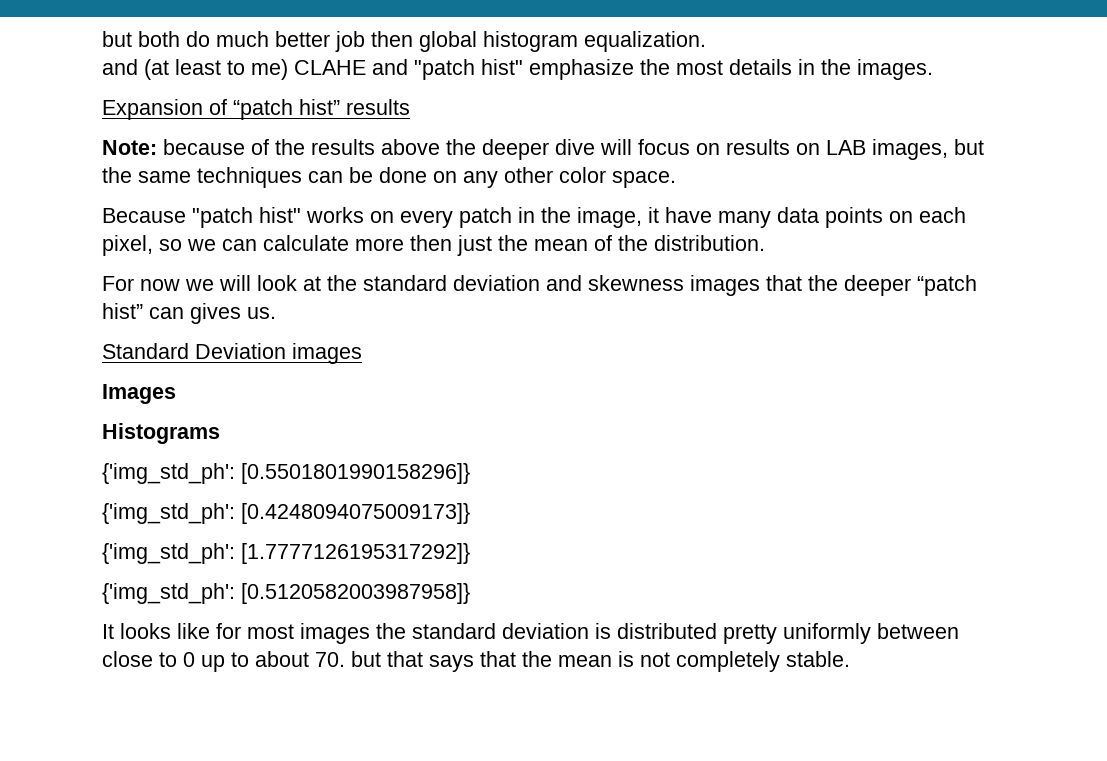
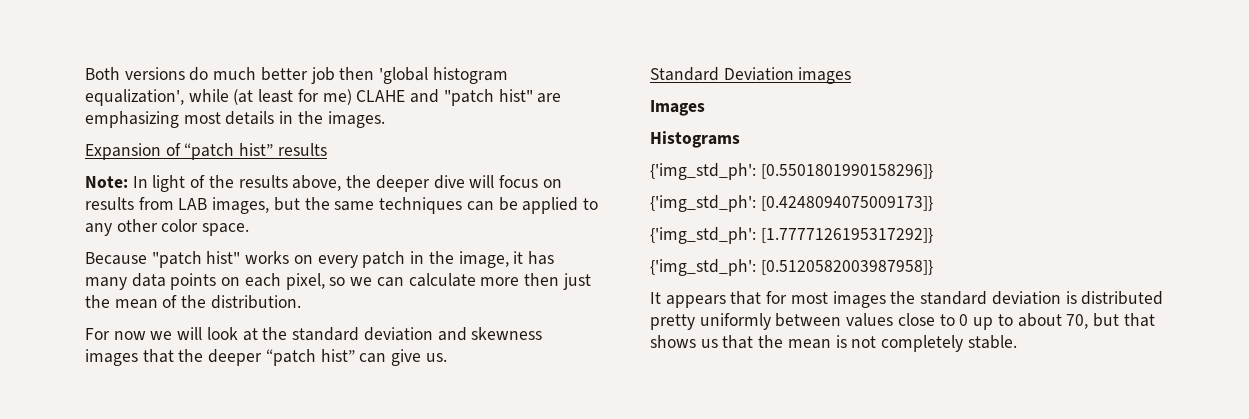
[102,31,180,47] but both -> [85,67,185,80] Both versions
[419,31,706,52] [102,59,138,75] global histogram equalization. // and -> [379,67,508,84] [85,89,229,106] 'global histogram equalization', while
[227,60,245,75] to -> [297,89,319,102] for
[529,59,670,80] emphasize the -> [537,93,562,103] [85,111,179,128] are emphasizing
[163,139,245,155] because -> [132,175,186,192] In light
[381,139,440,155] above -> [292,175,342,191] above,
[796,143,820,155] on -> [138,197,174,210] from
[379,167,457,183] done on -> [522,197,598,214] applied to
[665,207,712,223] have -> [527,251,554,265] has
[190,303,241,324] gives -> [391,349,422,366] give
[120,623,210,639] looks like -> [665,291,762,308] appears that
(959, 631) none -> [846,313,894,327] values
[315,652,345,667] 70. -> [1066,314,1089,329] 70,
[429,655,474,672] says -> [650,335,718,348] shows us

